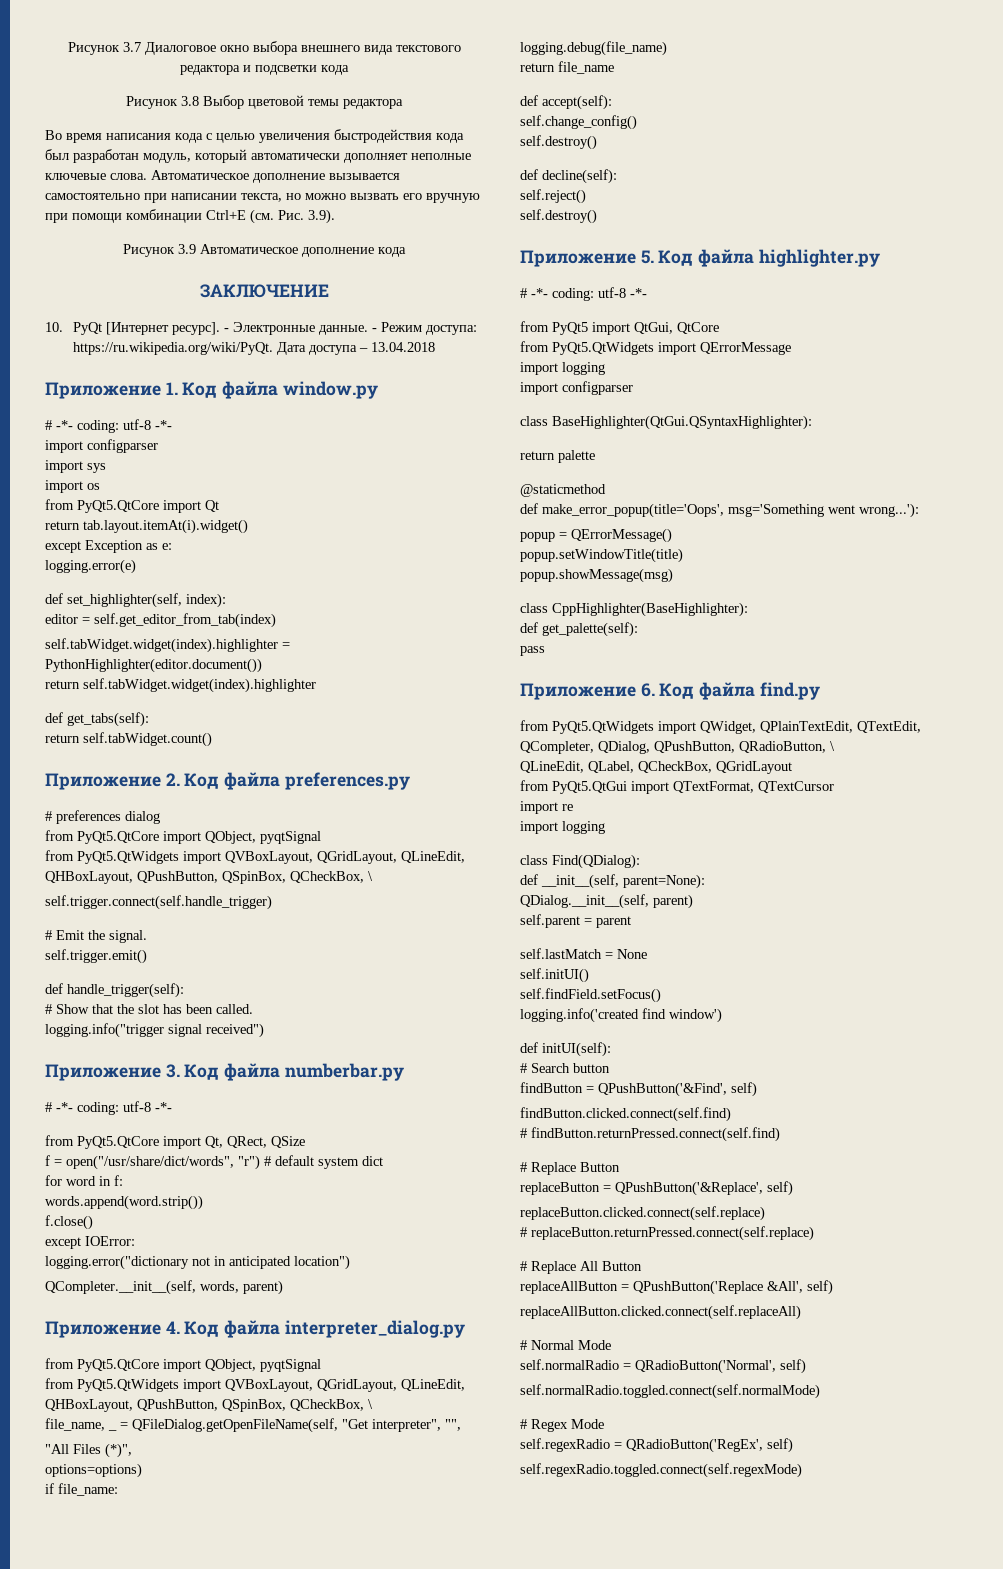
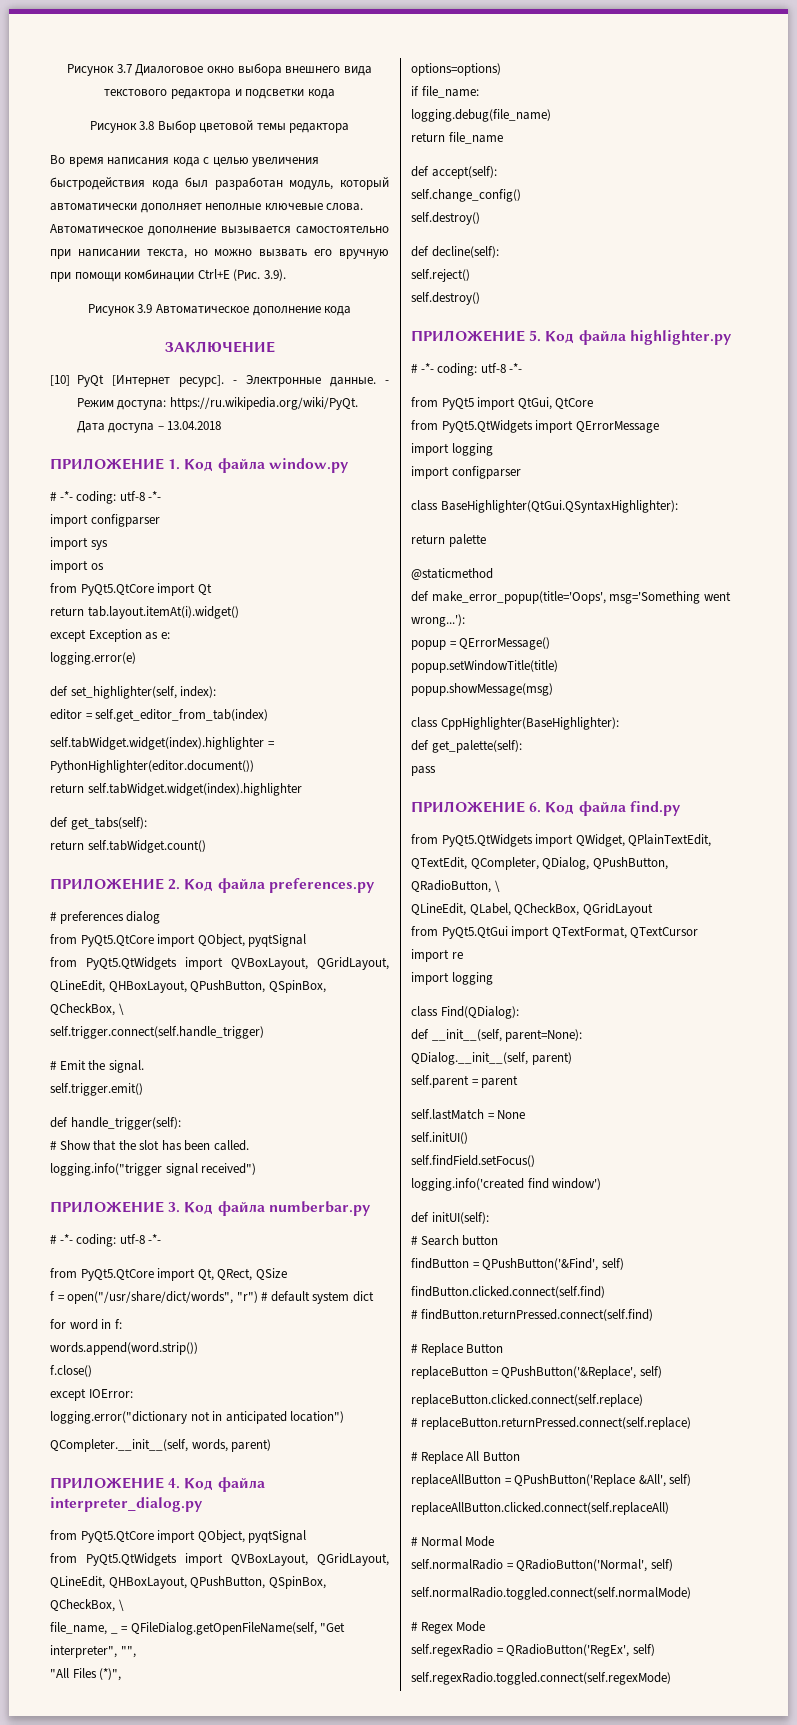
[250,209,304,224] (см. Рис. -> [233,269,261,281] (Рис.
[45,322,63,332] 10. -> [50,375,70,386] [10]
[45,382,161,399] Приложение -> [50,458,164,470] ПРИЛОЖЕНИЕ
[45,773,161,790] Приложение -> [50,878,164,890] ПРИЛОЖЕНИЕ
[45,1064,161,1081] Приложение -> [50,1201,164,1213] ПРИЛОЖЕНИЕ
[45,1321,161,1338] Приложение -> [50,1477,164,1489] ПРИЛОЖЕНИЕ
[520,250,636,267] Приложение -> [411,330,525,342] ПРИЛОЖЕНИЕ
[520,683,636,700] Приложение -> [411,801,525,813] ПРИЛОЖЕНИЕ

